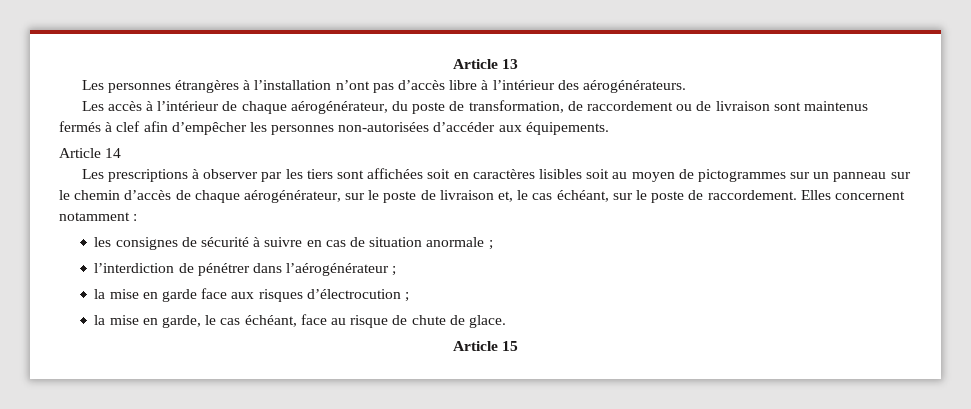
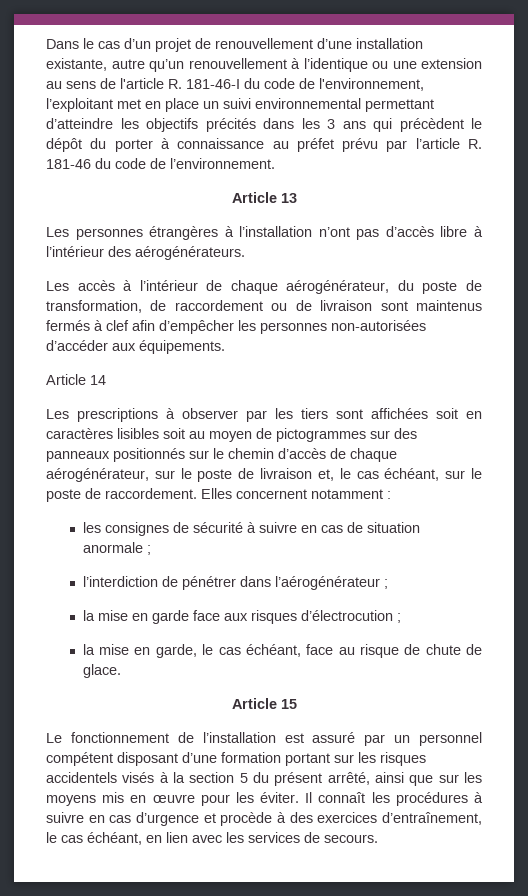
(452, 64) none -> [46,38,423,52] [46,58,482,72] [46,78,424,91] [46,98,434,112] [46,118,482,132] [46,138,483,152] [46,158,275,169] Dans le cas d’un projet de renouvellement d’une installation existante, autre qu’un renouvellement à l’identique ou une extension au sens de l'article R. 181-46-I du code de l'environnement, l’exploitant met en place un suivi environnemental permettant d’atteindre les objectifs précités dans les 3 ans qui précèdent le dépôt du porter à connaissance au préfet prévu par l’article R. 181-46 du code de l’environnement. //
[813,172,887,182] un panneau -> [394,428,417,439] [46,448,185,462] des panneaux positionnés
(519, 346) none -> [46,732,482,746] [46,752,426,766] [46,772,482,786] [46,792,484,806] [46,812,482,826] [46,832,378,845] // Le fonctionnement de l’installation est assuré par un personnel compétent disposant d’une formation portant sur les risques accidentels visés à la section 5 du présent arrêté, ainsi que sur les moyens mis en œuvre pour les éviter. Il connaît les procédures à suivre en cas d’urgence et procède à des exercices d’entraînement, le cas échéant, en lien avec les services de secours.

